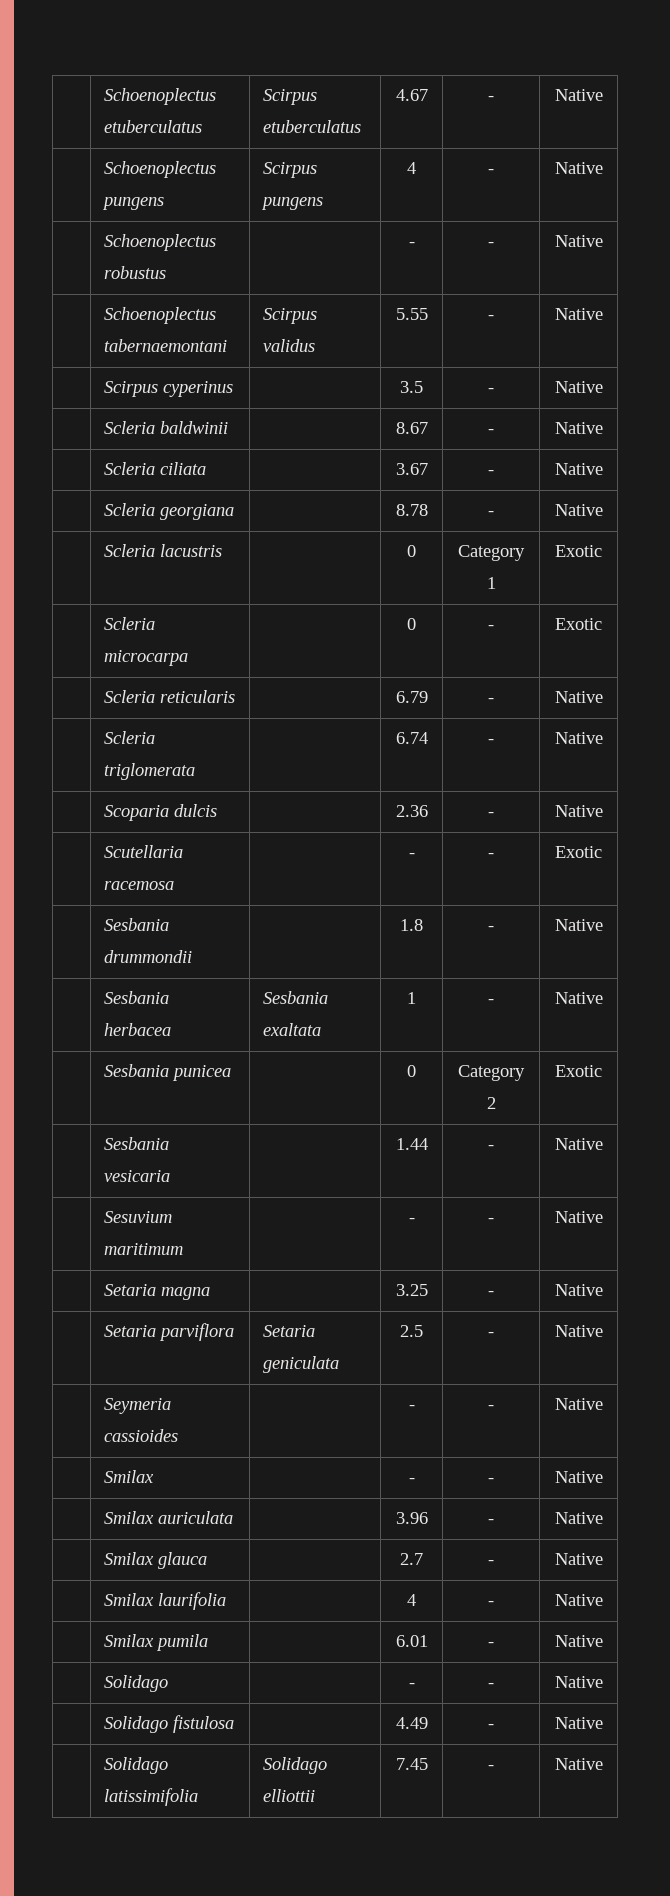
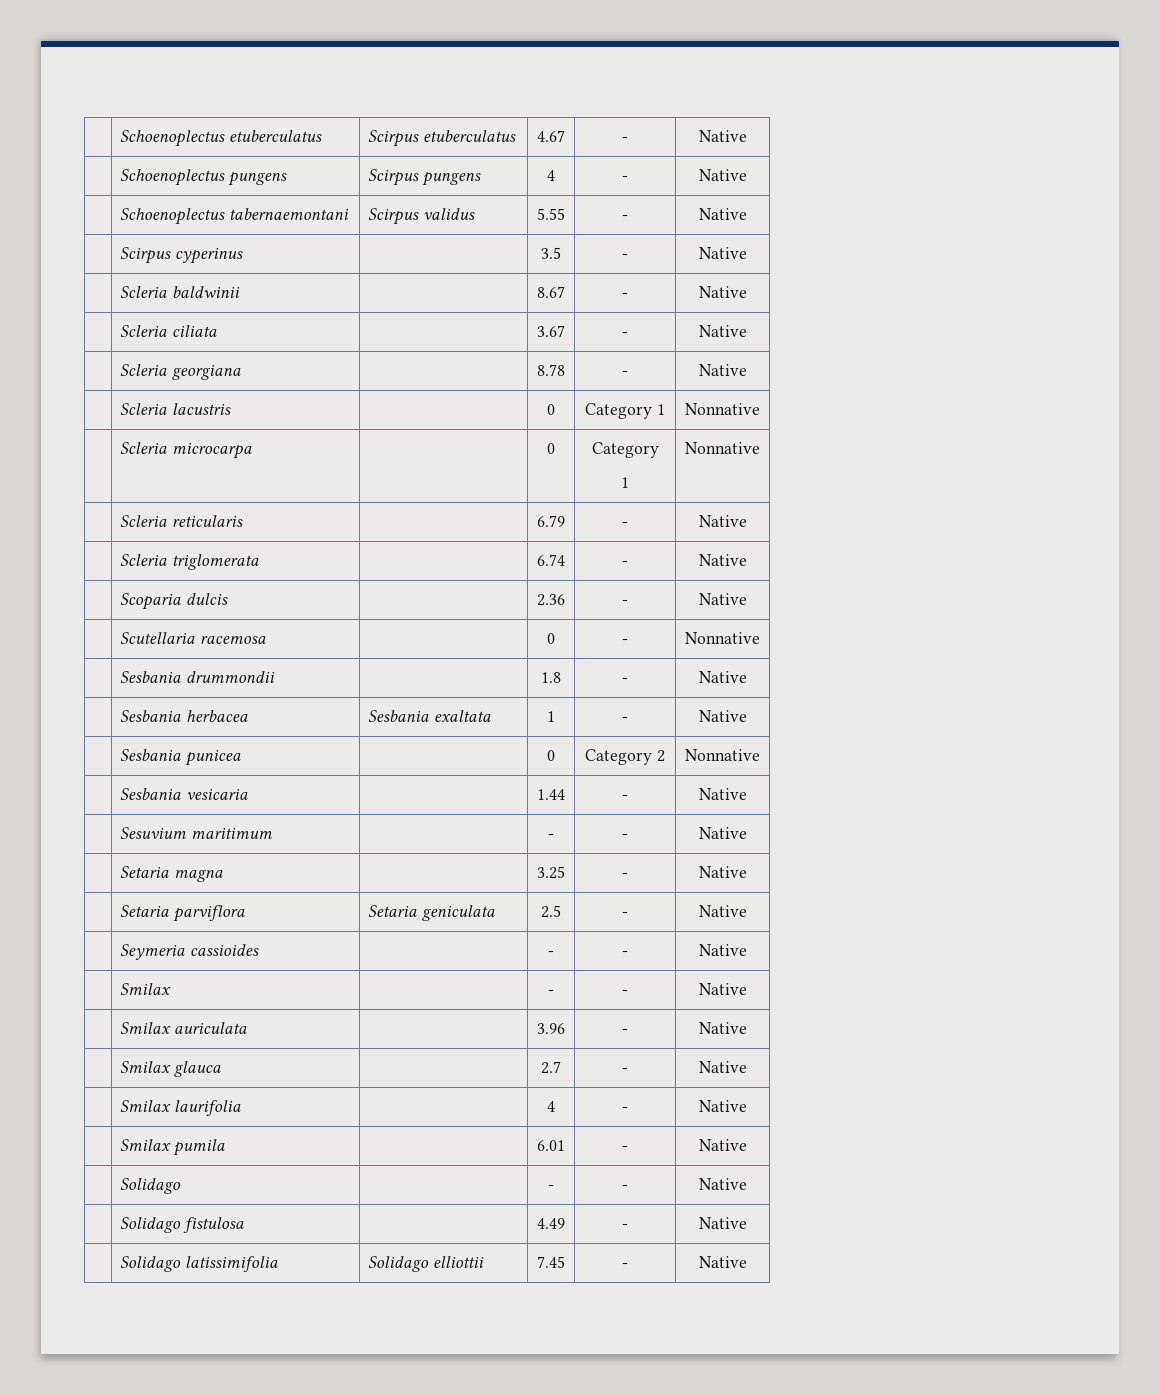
[104,234,217,251] [104,266,167,279] [408,242,415,247] [488,242,494,247] [554,235,603,247] // | Schoenoplectus robustus | | - | - | Native -> (747, 175) none
[555,545,602,557] Exotic -> [685,403,760,415] Nonnative
[488,625,494,630] [555,618,602,630] - | Exotic -> [591,442,659,458] [621,477,629,488] [685,442,760,454] Category // 1 | Nonnative
[408,853,415,858] [488,853,494,858] [555,846,602,858] - | - | Exotic -> [547,633,555,644] [622,639,628,644] [685,632,760,644] 0 | - | Nonnative
[555,1065,602,1077] Exotic -> [685,749,760,761] Nonnative

